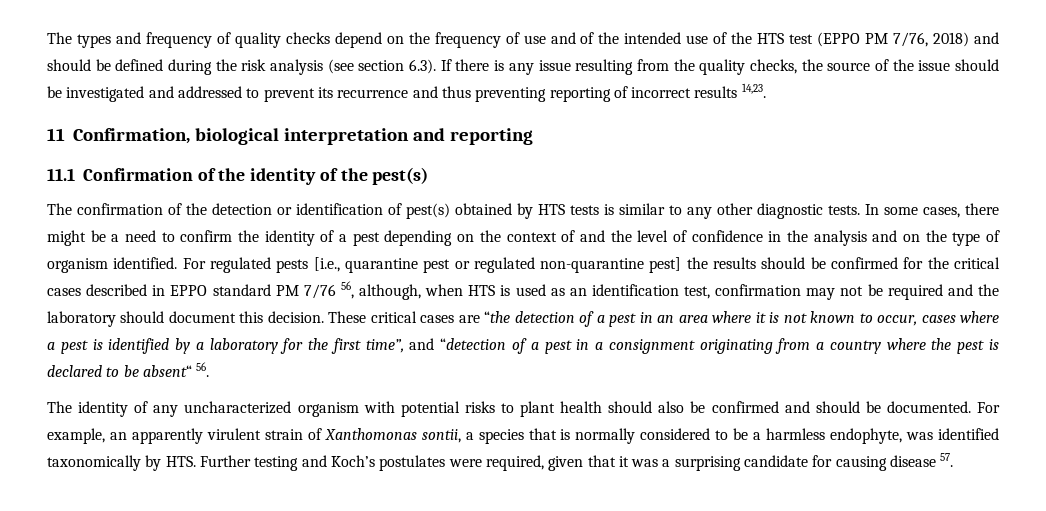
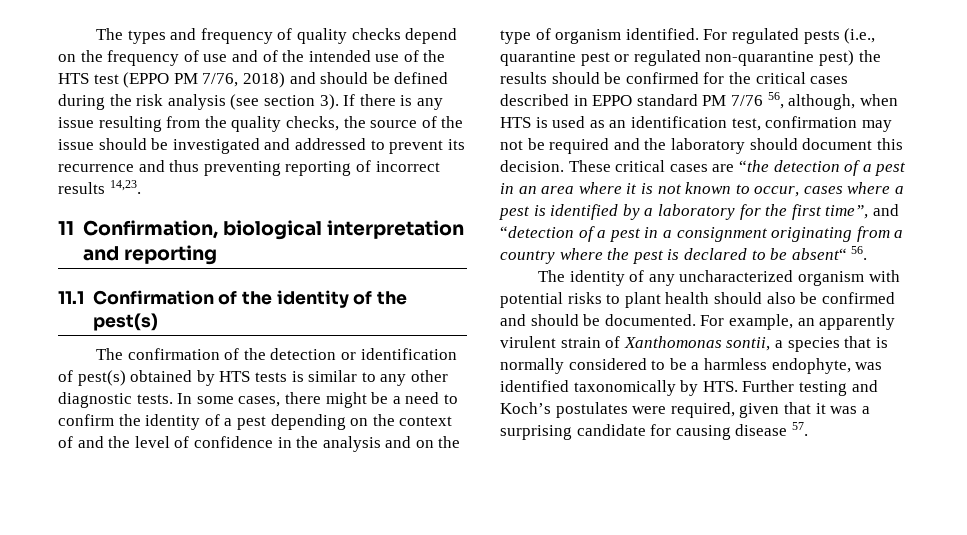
[409,59,437,74] 6.3). -> [319,94,339,110] 3).
[313,257,340,272] [i.e., -> [844,28,876,44] (i.e.,
[649,257,682,273] pest] -> [818,50,854,66] pest)

